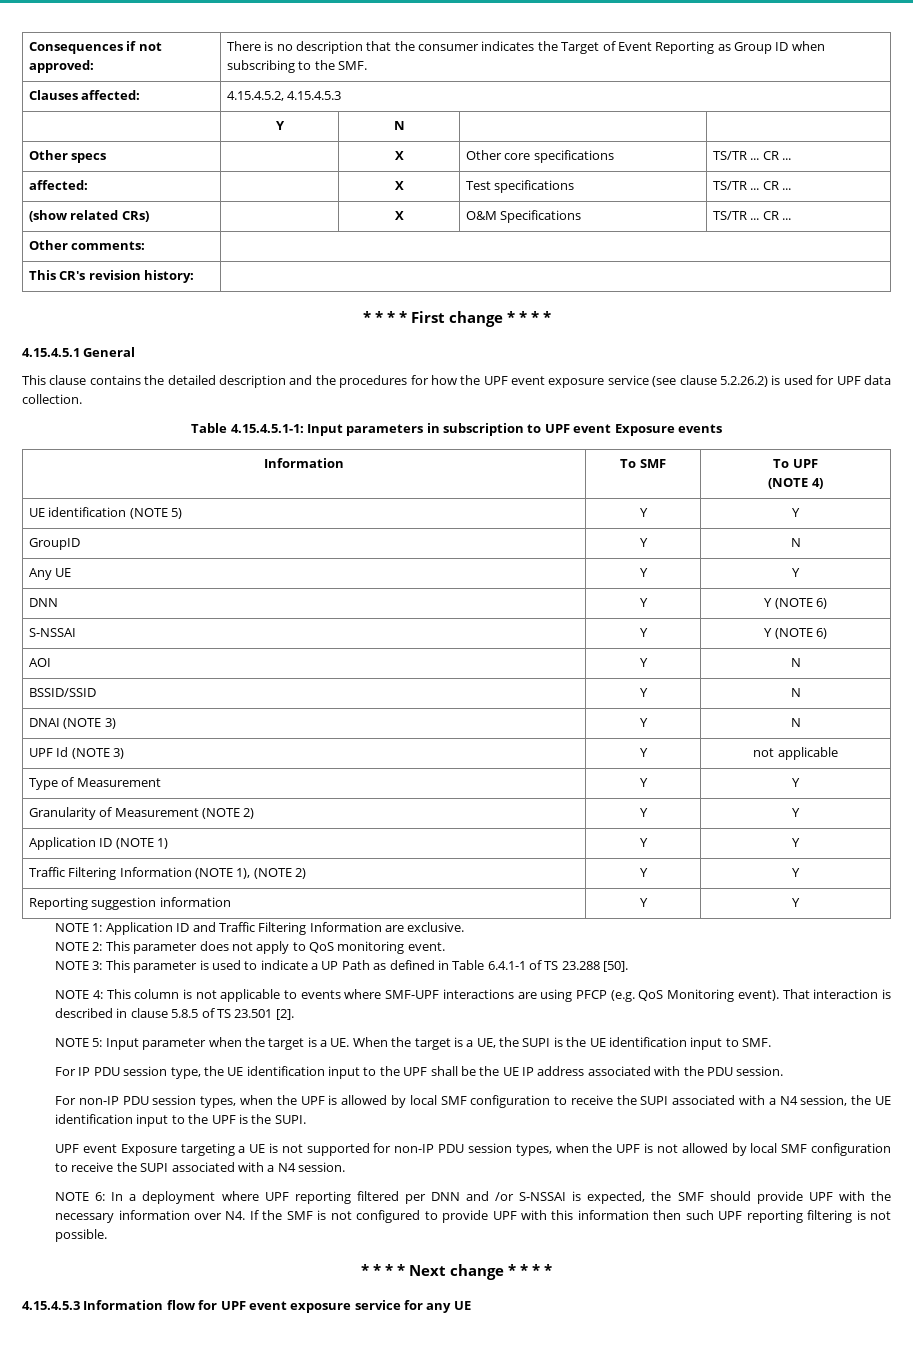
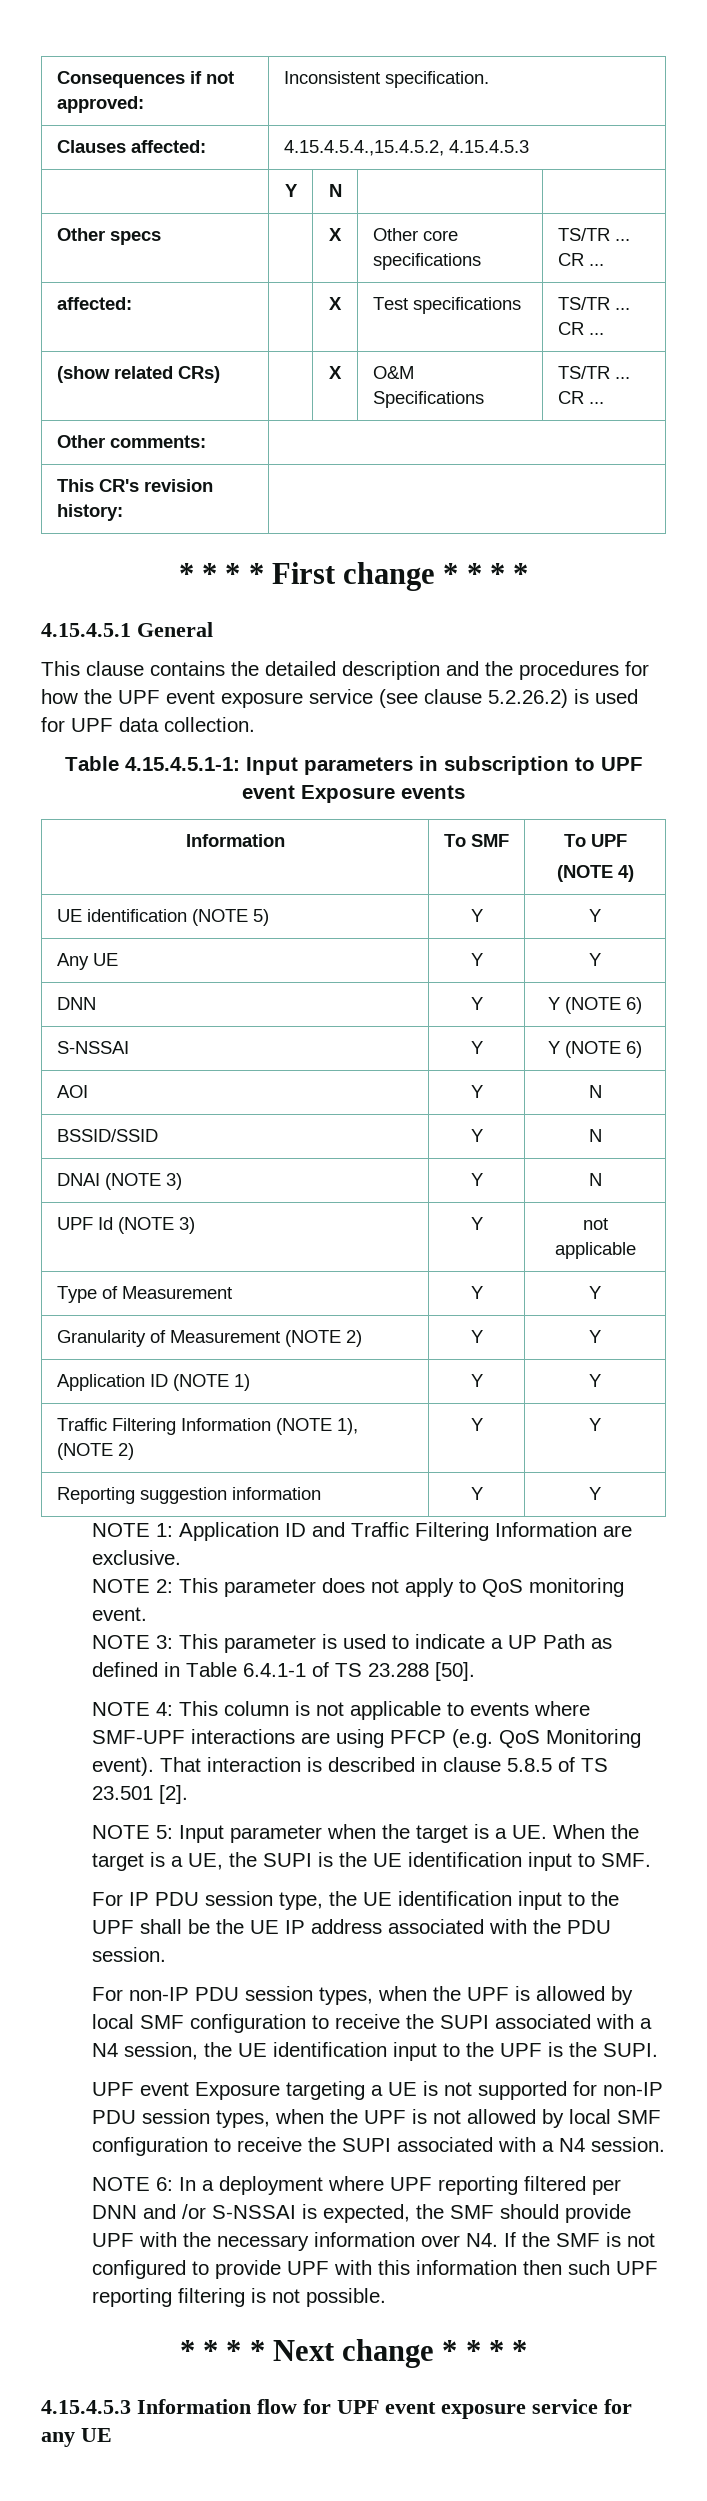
[226,41,825,54] [226,60,367,73] There is no description that the consumer indicates the Target of Event Reporting as Group ID when subscribing to the SMF. -> [283,71,489,88] Inconsistent specification.
[226,91,284,101] 4.15.4.5.2, -> [283,140,444,156] 4.15.4.5.4.,15.4.5.2,
[28,538,80,550] [639,538,648,547] [790,538,801,547] // GroupID | Y | N -> (601, 915) none

